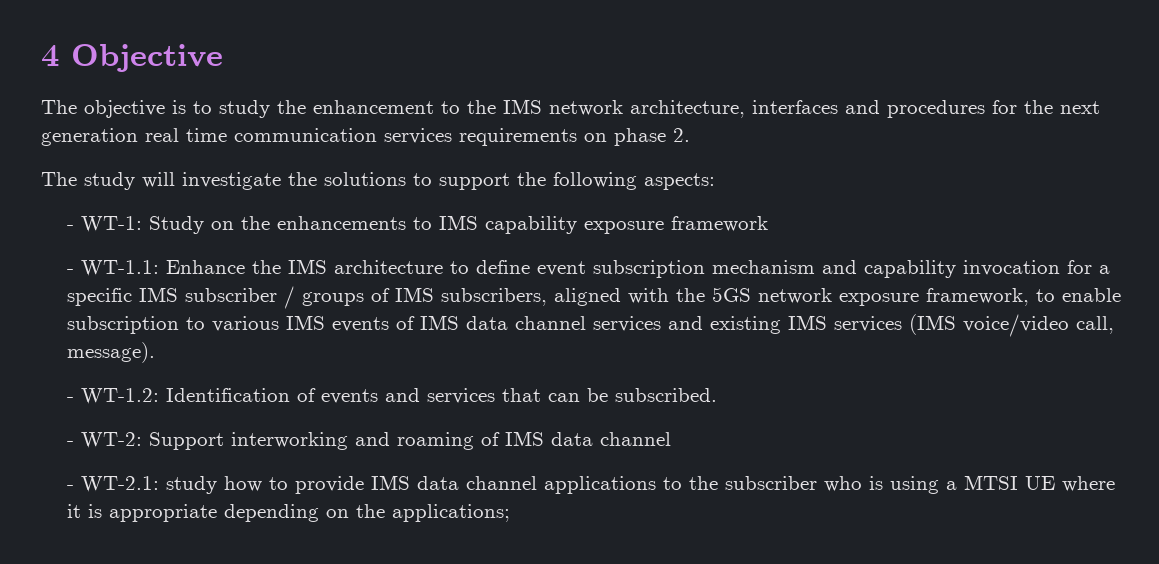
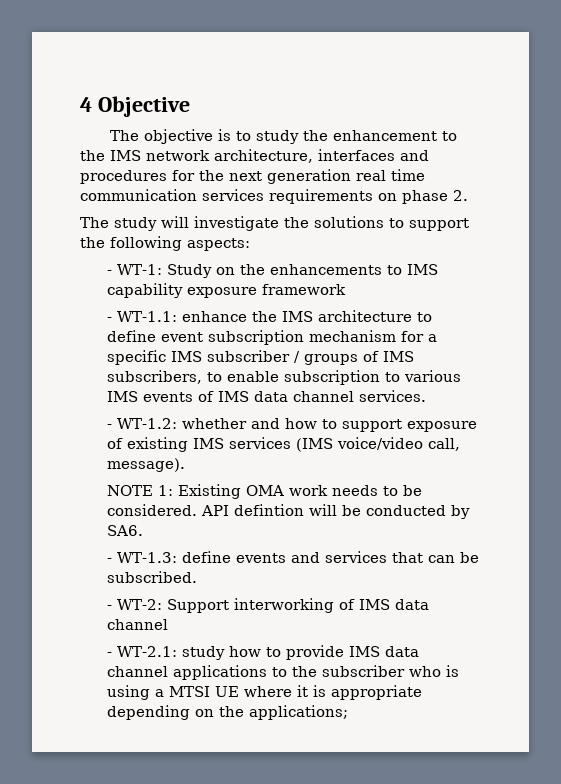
[165,260,245,274] Enhance -> [181,311,247,322] enhance
[821,260,1060,278] and capability invocation -> (396, 336) none
[553,287,1029,306] aligned with the 5GS network exposure framework, -> (202, 377) none
[592,316,703,332] services and -> [358,390,426,402] [106,418,477,432] [106,438,123,449] services. // - WT-1.2: whether and how to support exposure of
[66,388,316,404] - WT-1.2: Identification of -> [106,484,422,499] [106,504,470,519] [106,525,143,536] [106,551,231,563] NOTE 1: Existing OMA work needs to be considered. API defintion will be conducted by SA6. // - WT-1.3: define
[354,432,474,450] and roaming -> (334, 605) none

